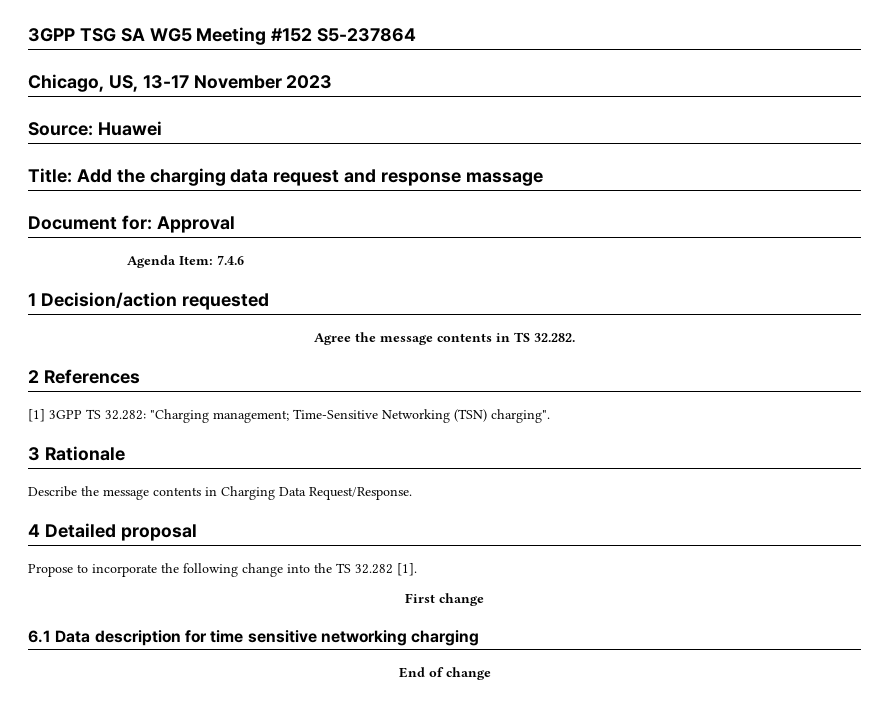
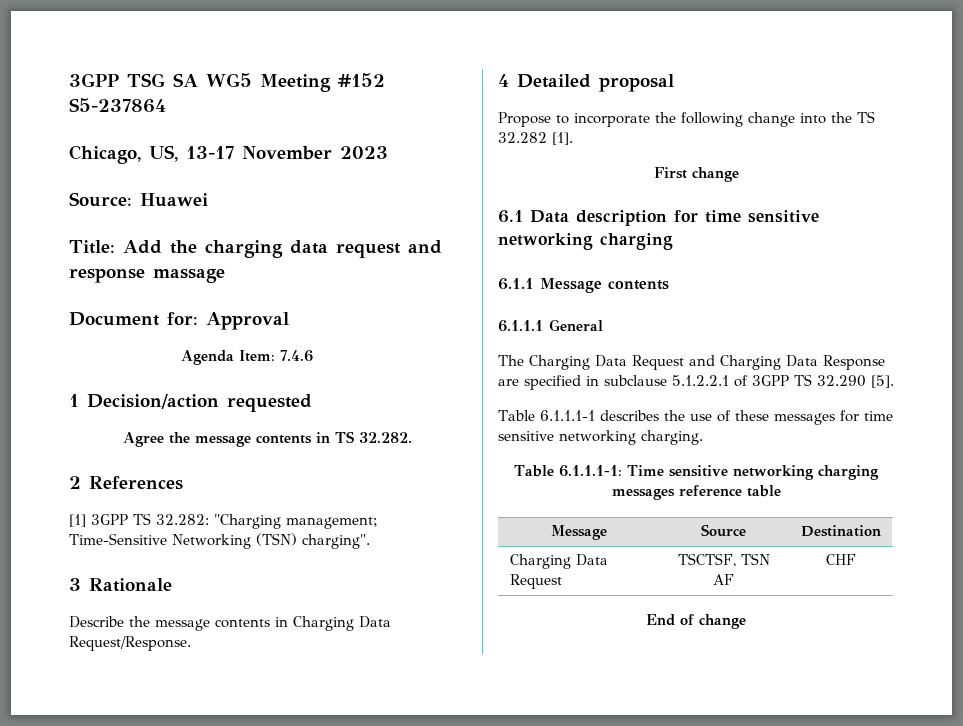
(480, 638) none -> [498,278,669,293] [498,319,603,332] [498,355,885,370] [498,374,894,390] [498,410,893,425] [498,430,703,445] [514,465,879,480] [611,485,781,500] [550,525,607,540] [701,524,746,537] [800,525,881,537] [509,554,608,569] [509,574,562,589] [677,553,770,567] [713,574,734,585] [825,554,856,565] // 6.1.1 Message contents // 6.1.1.1 General // The Charging Data Request and Charging Data Response are specified in subclause 5.1.2.2.1 of 3GPP TS 32.290 [5]. // Table 6.1.1.1-1 describes the use of these messages for time sensitive networking charging. // Table 6.1.1.1-1: Time sensitive networking charging messages reference table // Message | Source | Destination // Charging Data Request | TSCTSF, TSN AF | CHF

